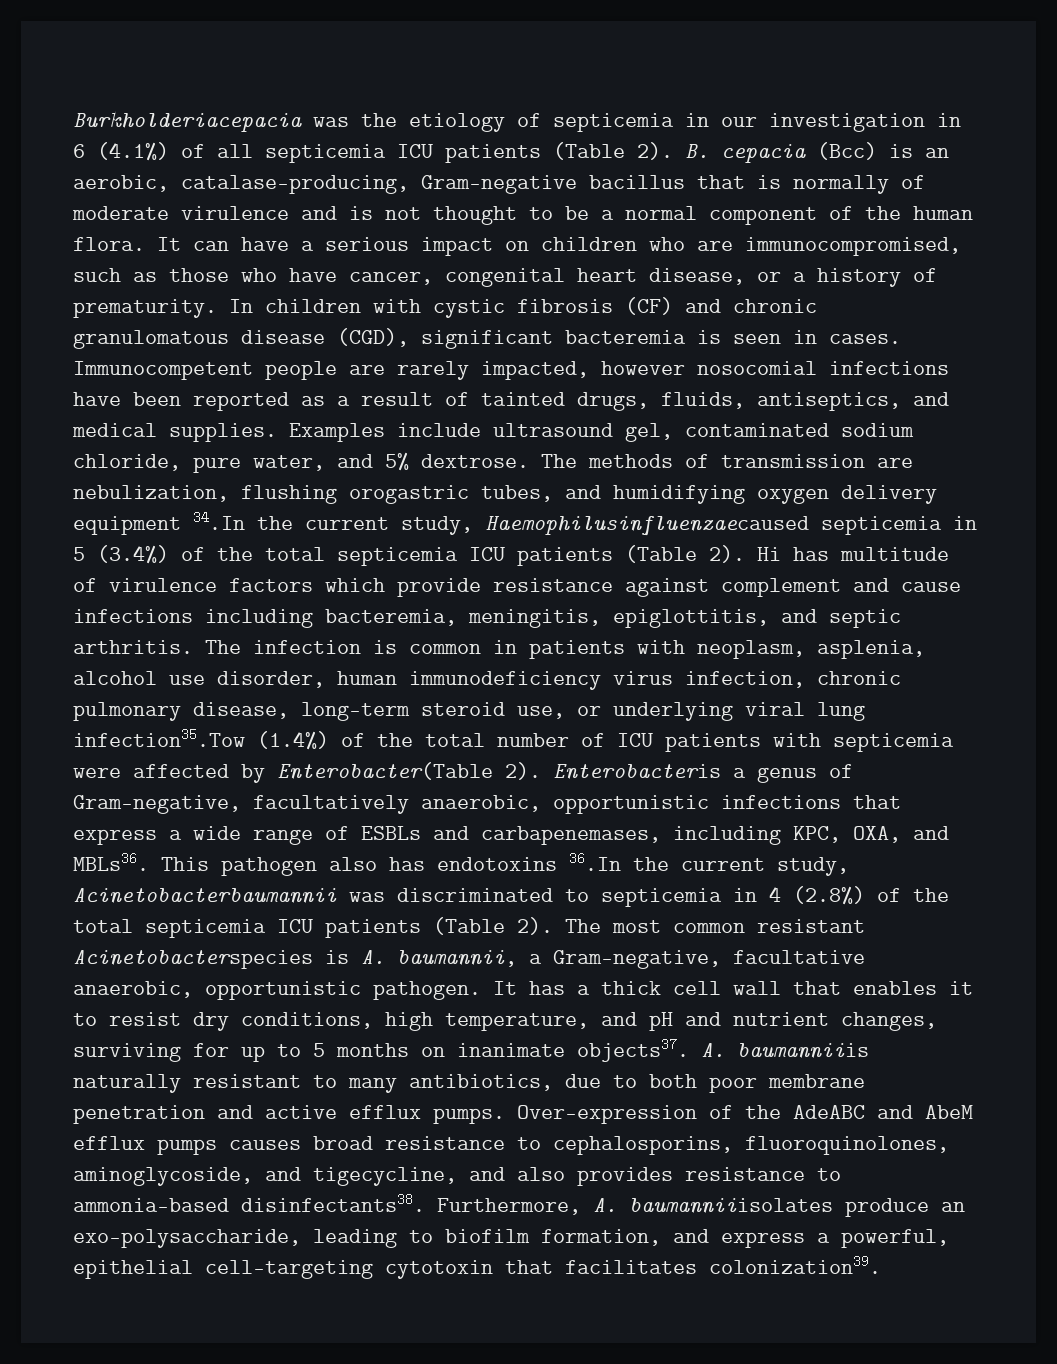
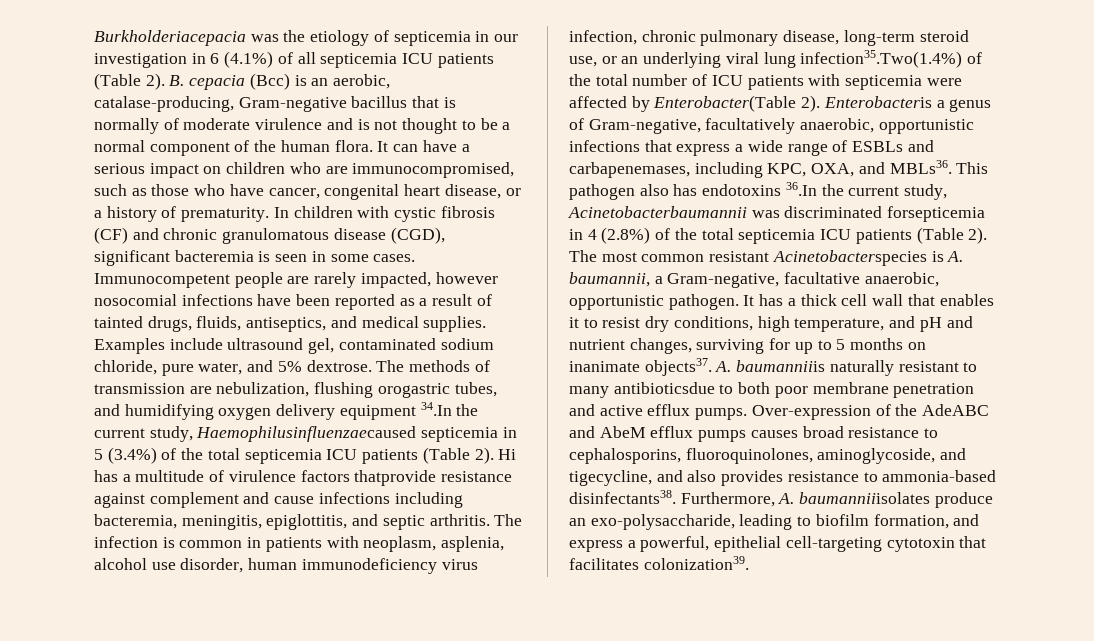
(817, 337) none -> [330,254,369,262] some
(829, 554) none -> [122,474,131,482] a
[325,578,481,597] which provide -> [354,470,437,486] thatprovide
(601, 711) none -> [621,56,639,64] an
[73,728,329,750] infection35.Tow (1.4%) -> [800,50,963,68] infection35.Two(1.4%)
[565,888,722,907] to septicemia -> [887,206,986,222] forsepticemia
[409,1074,601,1091] antibiotics, due -> [613,382,715,394] antibioticsdue

